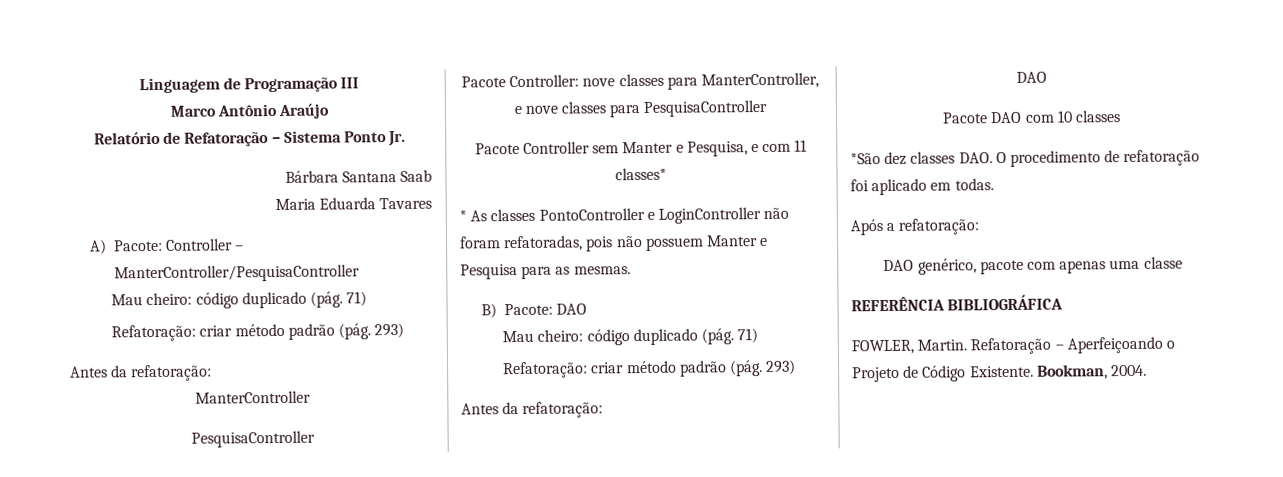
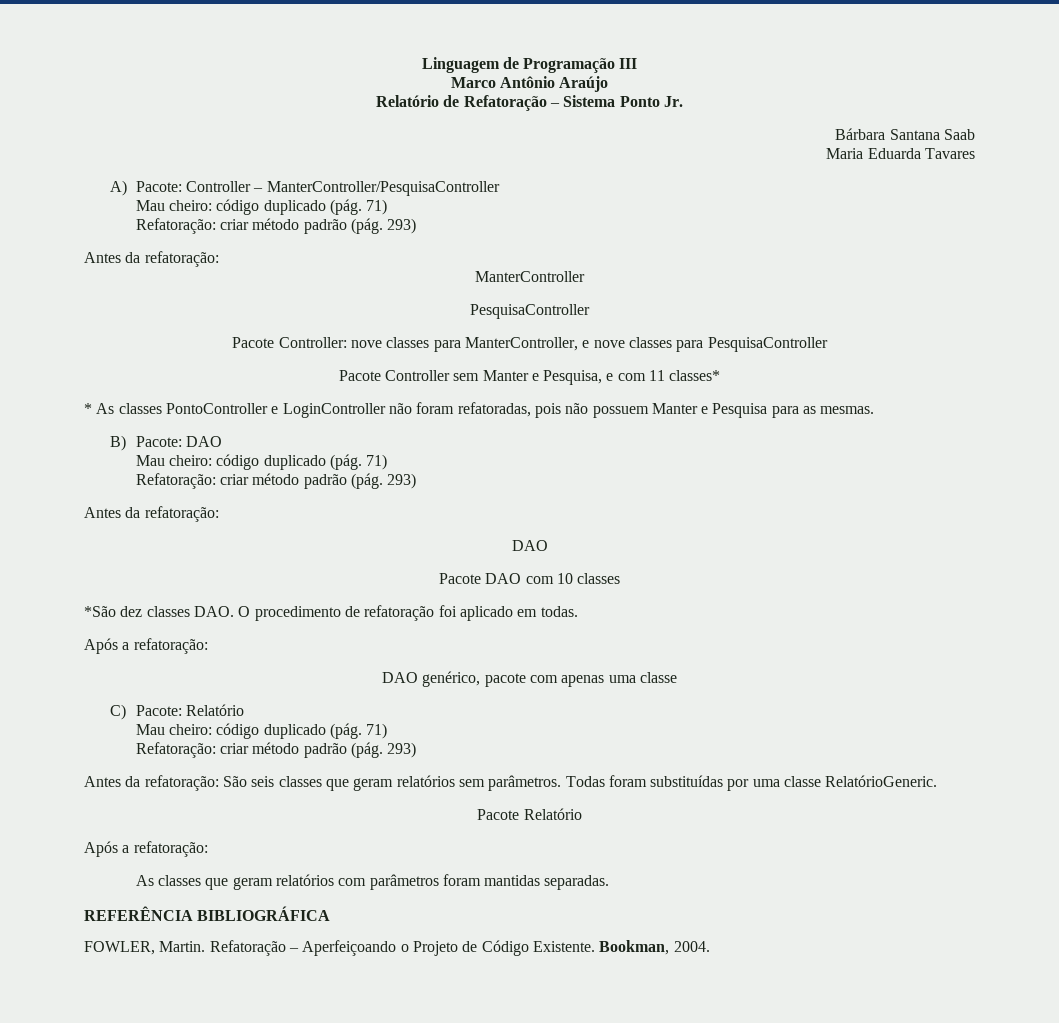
(1183, 262) none -> [109,704,244,720] [135,723,388,739] [135,742,417,758] [84,775,938,791] [477,808,582,820] [84,841,208,857] [135,874,610,890] // C) Pacote: Relatório // Mau cheiro: código duplicado (pág. 71) // Refatoração: criar método padrão (pág. 293) // Antes da refatoração: São seis classes que geram relatórios sem parâmetros. Todas foram substituídas por uma classe RelatórioGeneric. // Pacote Relatório // Após a refatoração: // As classes que geram relatórios com parâmetros foram mantidas separadas.

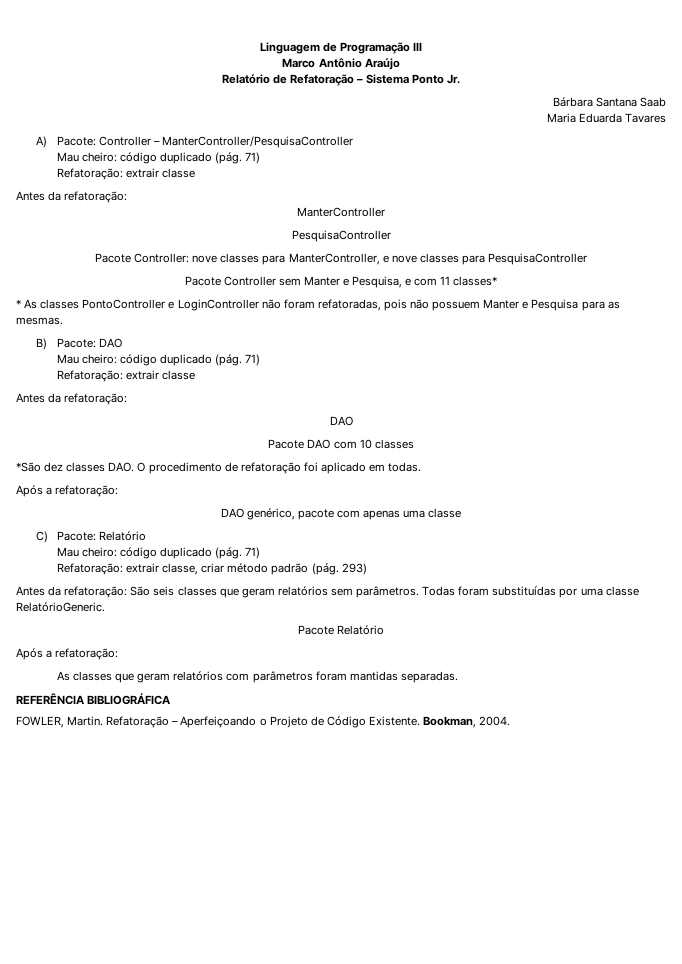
[219,218,417,234] criar método padrão (pág. 293) -> [126,168,196,178] extrair classe
[219,473,417,489] criar método padrão (pág. 293) -> [126,370,196,380] extrair classe
(216, 750) none -> [126,563,199,575] extrair classe,

